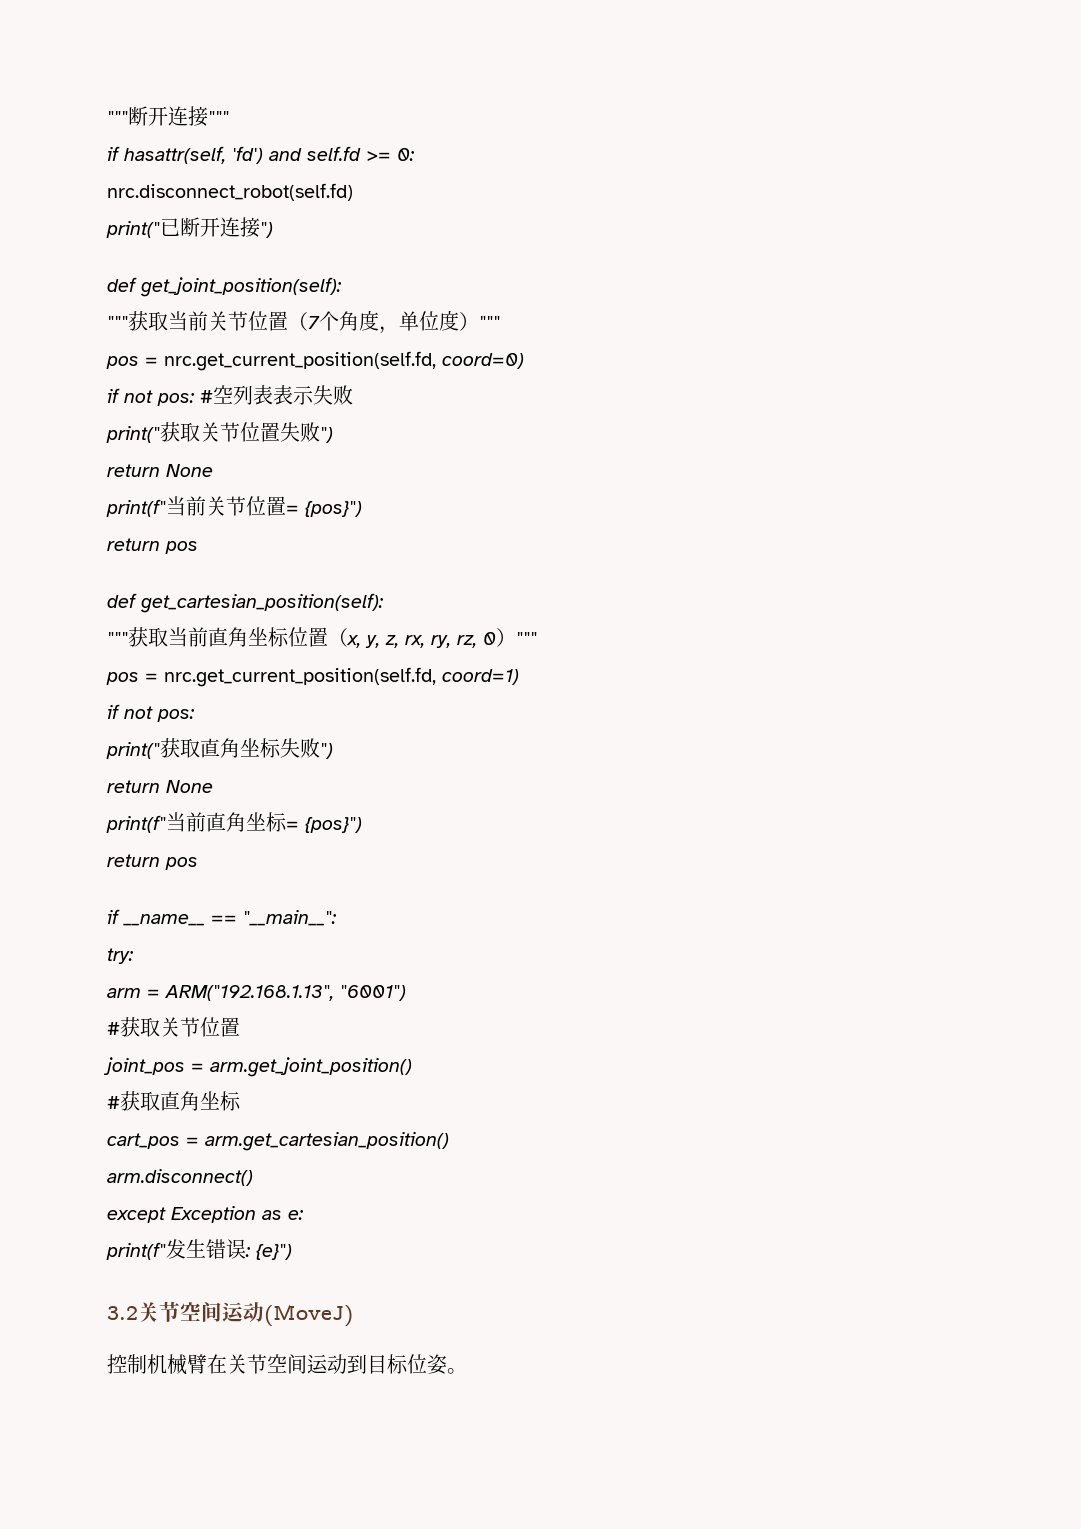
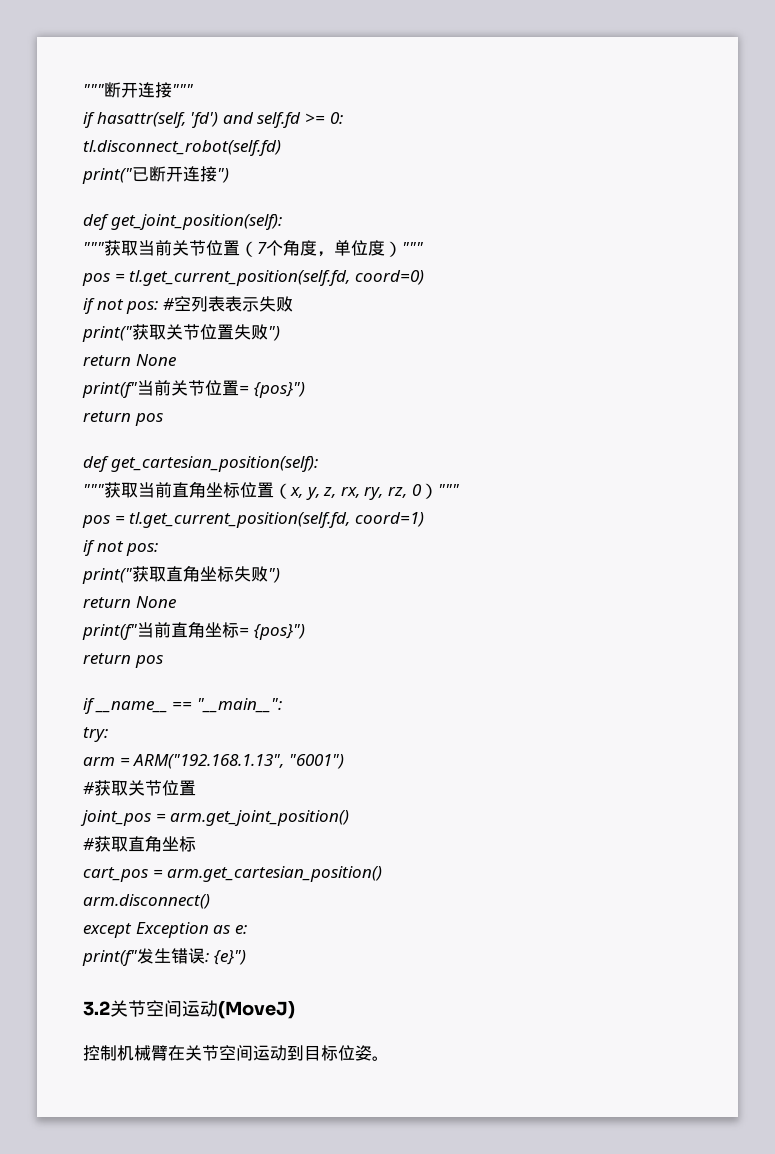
[107,183,353,201] nrc.disconnect_robot(self.fd) -> [83,140,281,156] tl.disconnect_robot(self.fd)
[164,351,436,371] nrc.get_current_position(self.fd, -> [129,270,351,286] tl.get_current_position(self.fd,
[164,667,436,687] nrc.get_current_position(self.fd, -> [129,512,351,528] tl.get_current_position(self.fd,

